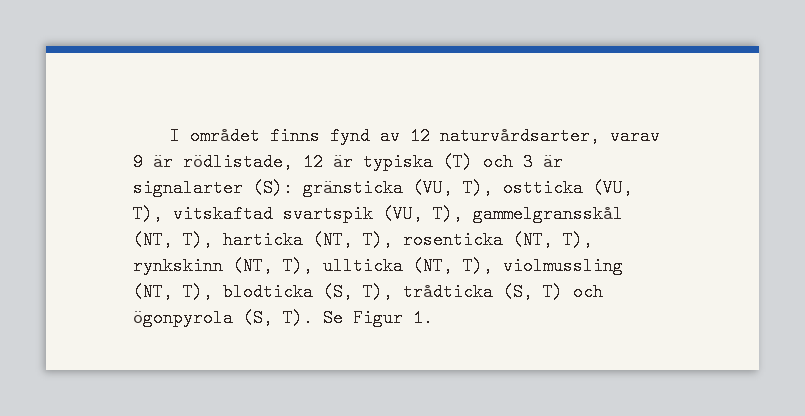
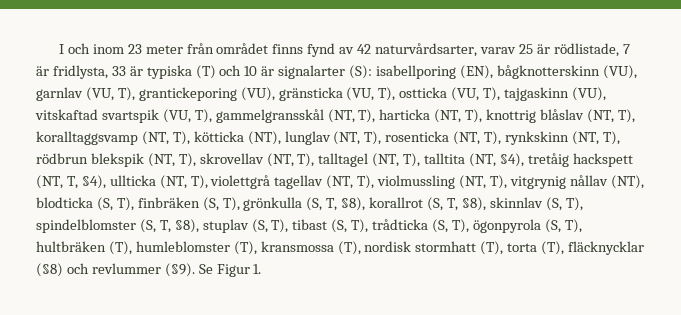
(180, 136) none -> [67,43,214,54] och inom 23 meter från
[409,127,430,145] 12 -> [357,44,372,54] 42
[133,153,143,171] 9 -> [518,44,533,54] 25
[303,153,323,171] 12 -> [622,44,630,54] [36,65,126,79] 7 är fridlysta, 33
[523,153,533,171] 3 -> [244,66,258,76] 10
(293, 188) none -> [376,65,637,79] [36,87,275,101] isabellporing (EN), bågknotterskinn (VU), garnlav (VU, T), grantickeporing (VU),
(163, 214) none -> [504,87,606,101] tajgaskinn (VU),
(393, 240) none -> [486,109,635,123] [36,131,382,145] knottrig blåslav (NT, T), koralltaggsvamp (NT, T), kötticka (NT), lunglav (NT, T),
[323,257,623,275] [133,283,603,301] [133,309,313,327] ullticka (NT, T), violmussling (NT, T), blodticka (S, T), trådticka (S, T) och ögonpyrola (S, T). -> [36,153,633,167] [36,175,644,189] [36,197,583,211] [36,219,582,233] [36,241,645,255] [36,263,195,277] rödbrun blekspik (NT, T), skrovellav (NT, T), talltagel (NT, T), talltita (NT, §4), tretåig hackspett (NT, T, §4), ullticka (NT, T), violettgrå tagellav (NT, T), violmussling (NT, T), vitgrynig nållav (NT), blodticka (S, T), finbräken (S, T), grönkulla (S, T, §8), korallrot (S, T, §8), skinnlav (S, T), spindelblomster (S, T, §8), stuplav (S, T), tibast (S, T), trådticka (S, T), ögonpyrola (S, T), hultbräken (T), humleblomster (T), kransmossa (T), nordisk stormhatt (T), torta (T), fläcknycklar (§8) och revlummer (§9).

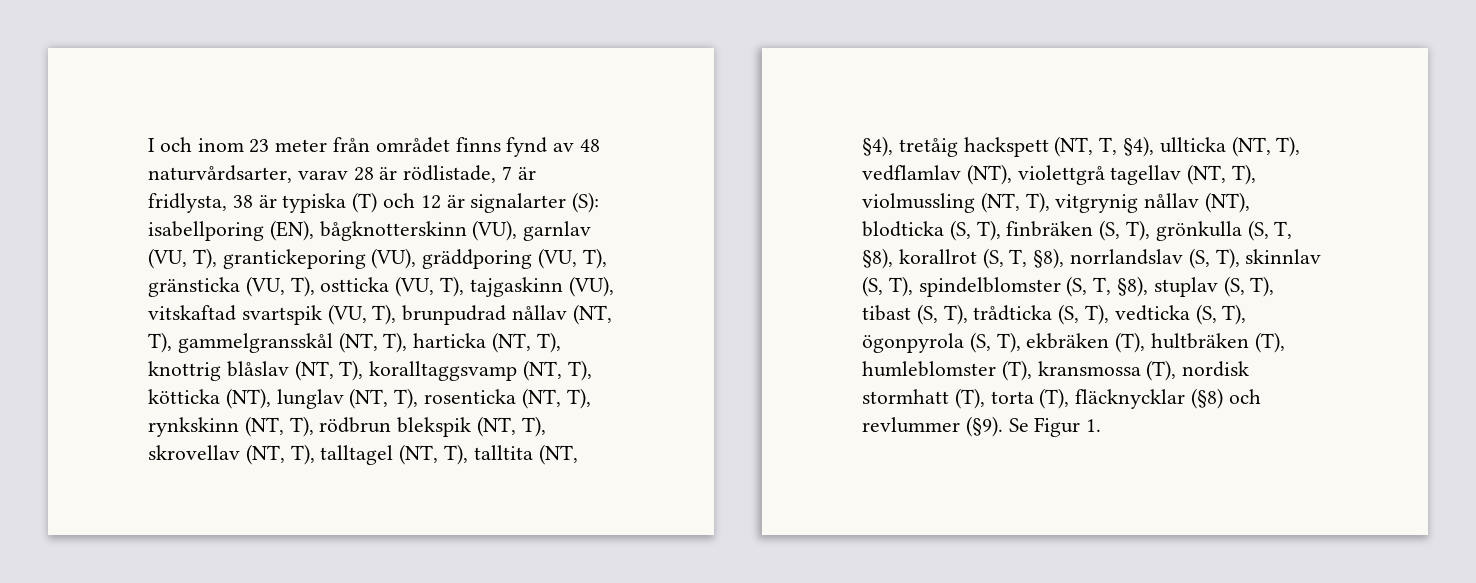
[357,44,372,54] 42 -> [580,139,601,152] 48
[518,44,533,54] 25 -> [353,167,374,181] 28
[111,66,126,76] 33 -> [232,195,253,208] 38
[244,66,258,76] 10 -> [420,195,441,209] 12
(275, 94) none -> [422,248,607,269] gräddporing (VU, T),
(212, 116) none -> [402,304,612,325] [148,332,172,353] brunpudrad nållav (NT, T),
(208, 182) none -> [862,164,1012,185] vedflamlav (NT),
(486, 204) none -> [1070,248,1240,269] norrlandslav (S, T),
(469, 226) none -> [1114,304,1247,325] vedticka (S, T),
(582, 226) none -> [1026,332,1146,353] ekbräken (T),

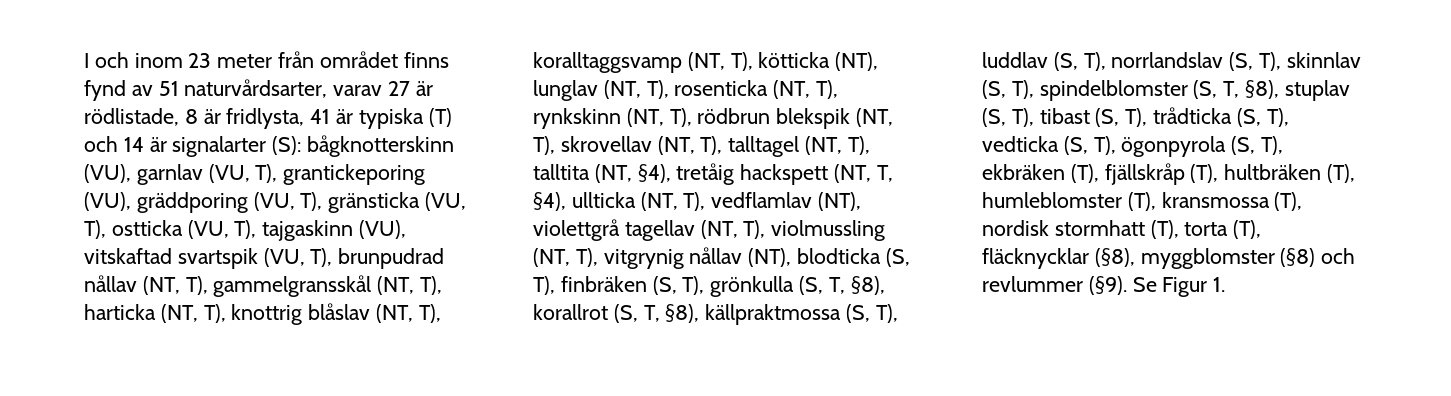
[580,139,601,152] 48 -> [158,81,179,96] 51
[353,167,374,181] 28 -> [388,81,411,96] 27
[502,166,513,180] 7 -> [184,109,198,124] 8
[232,195,253,208] 38 -> [310,109,331,124] 41
[420,195,441,209] 12 -> [123,137,144,152] 14
[148,220,314,241] isabellporing (EN), -> (302, 145) none
(1065, 258) none -> [705,304,898,325] [982,52,1106,71] källpraktmossa (S, T), luddlav (S, T),
(1146, 342) none -> [1104,163,1219,185] fjällskråp (T),
(1186, 399) none -> [1094,248,1275,269] (§8), myggblomster

